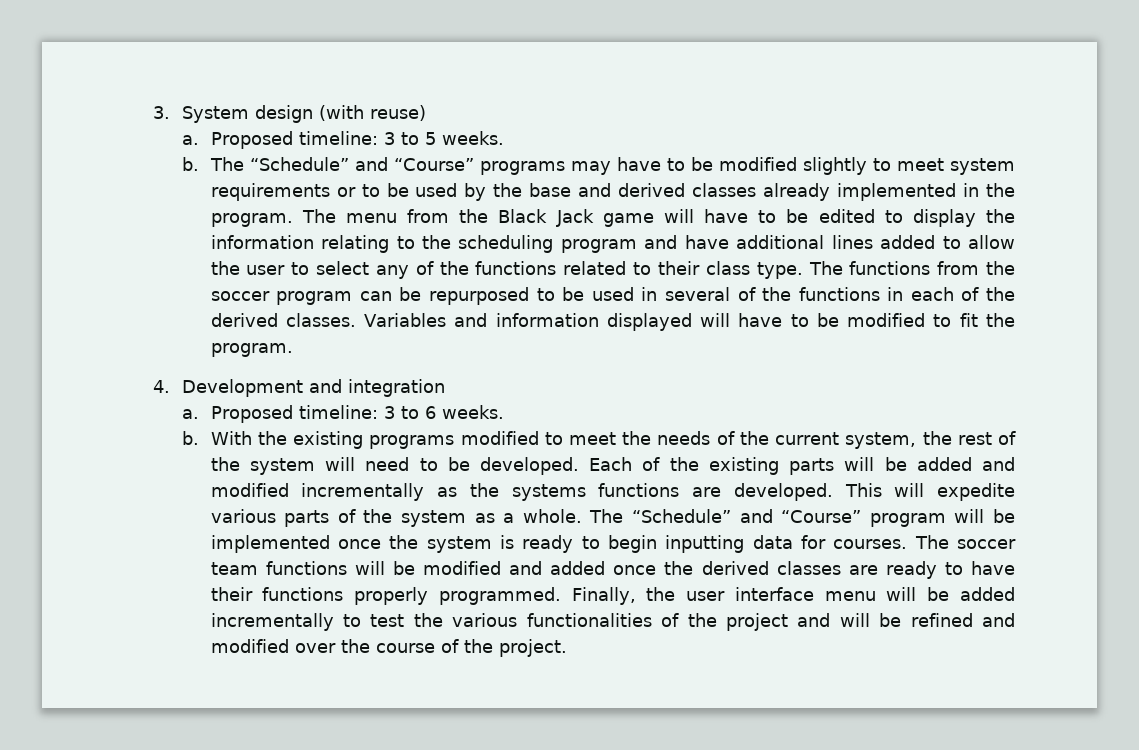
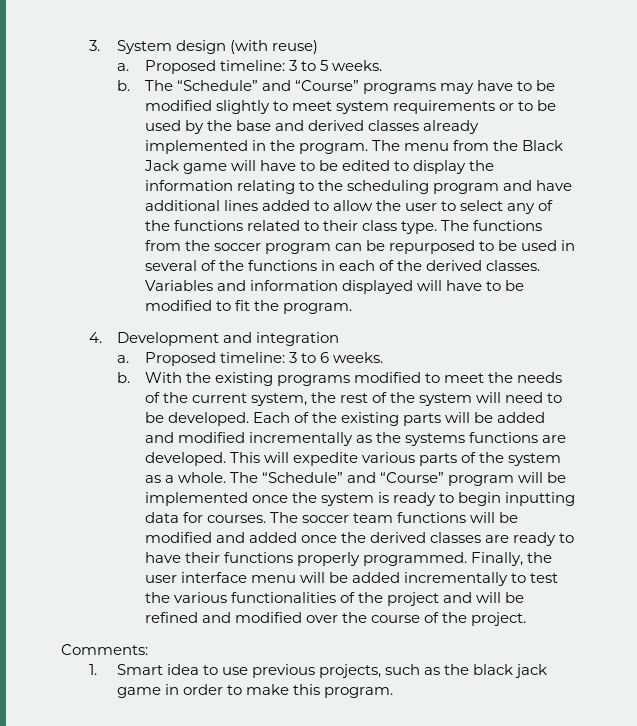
(567, 648) none -> [61,644,148,655] [88,664,548,678] [116,684,394,698] // Comments: // 1. Smart idea to use previous projects, such as the black jack game in order to make this program.

